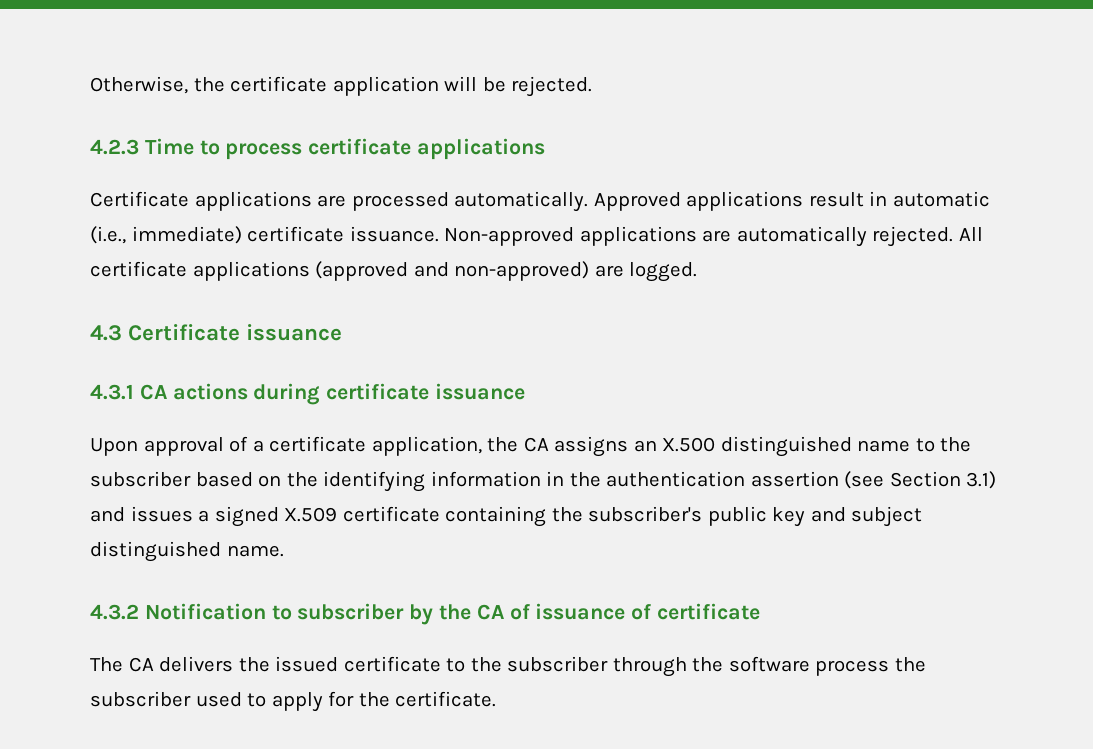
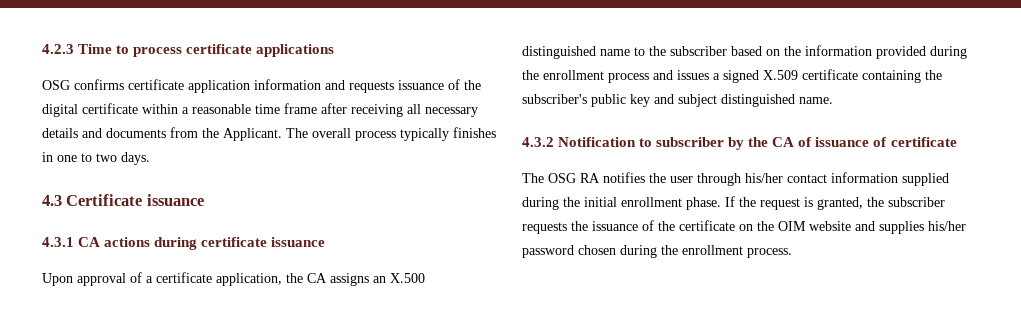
[90,76,593,97] Otherwise, the certificate application will be rejected. // -> (42, 49) none
[90,191,990,212] [90,226,983,247] [90,261,698,282] Certificate applications are processed automatically. Approved applications result in automatic (i.e., immediate) certificate issuance. Non-approved applications are automatically rejected. All certificate applications (approved and non-approved) are logged. -> [42,79,481,93] [42,103,478,117] [42,127,496,141] [42,152,150,165] OSG confirms certificate application information and requests issuance of the digital certificate within a reasonable time frame after receiving all necessary details and documents from the Applicant. The overall process typically finishes in one to two days.
[323,471,997,492] identifying information in the authentication assertion (see Section 3.1) -> [805,45,967,59] [522,70,649,83] information provided during the enrollment process
[128,656,926,677] [90,691,497,712] CA delivers the issued certificate to the subscriber through the software process the subscriber used to apply for the certificate. -> [548,172,949,186] [522,196,945,210] [522,220,966,234] [522,245,792,258] OSG RA notifies the user through his/her contact information supplied during the initial enrollment phase. If the request is granted, the subscriber requests the issuance of the certificate on the OIM website and supplies his/her password chosen during the enrollment process.

